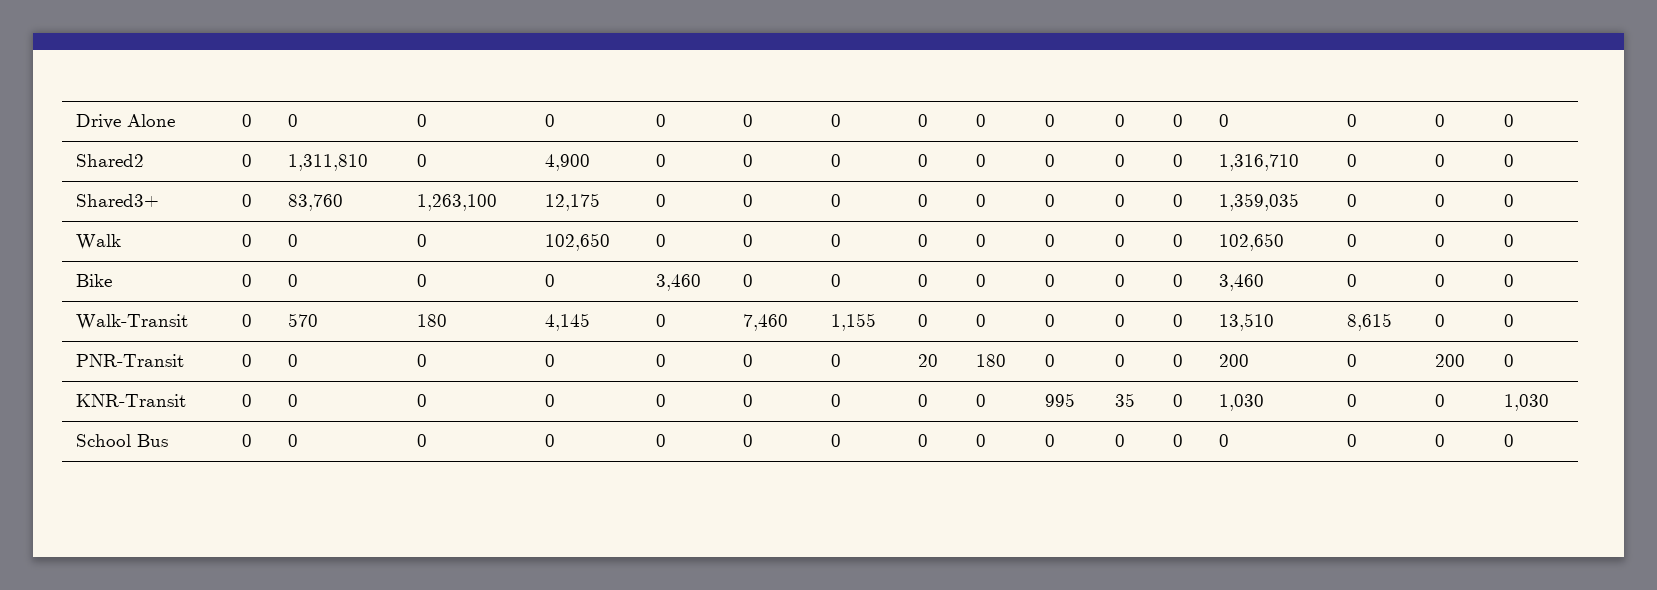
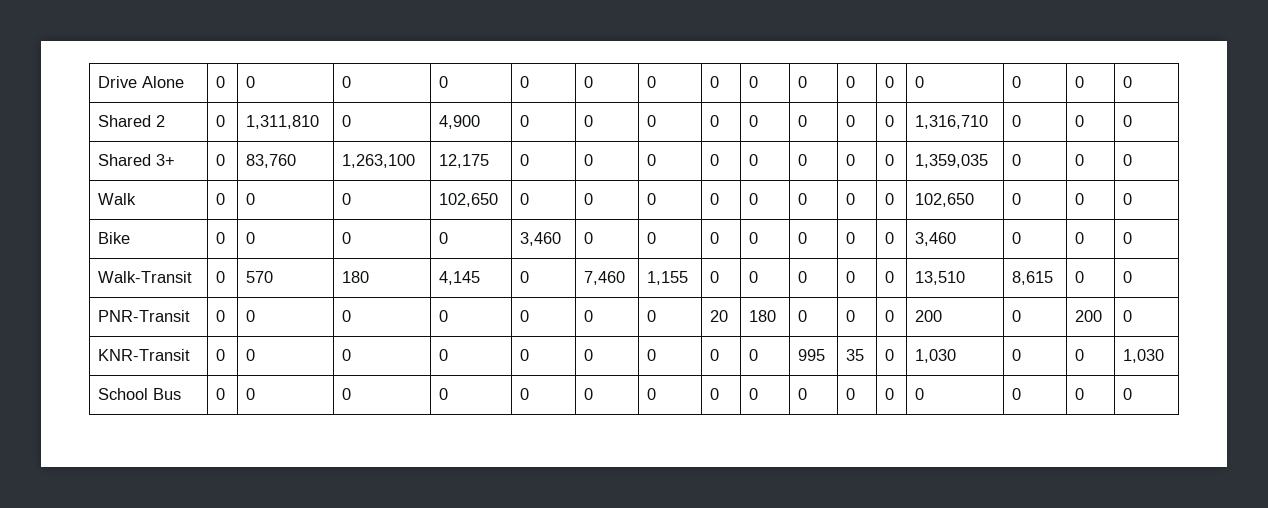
[75,154,144,167] Shared2 -> [98,115,166,127] Shared 2
[75,194,159,207] Shared3+ -> [98,154,176,166] Shared 3+

